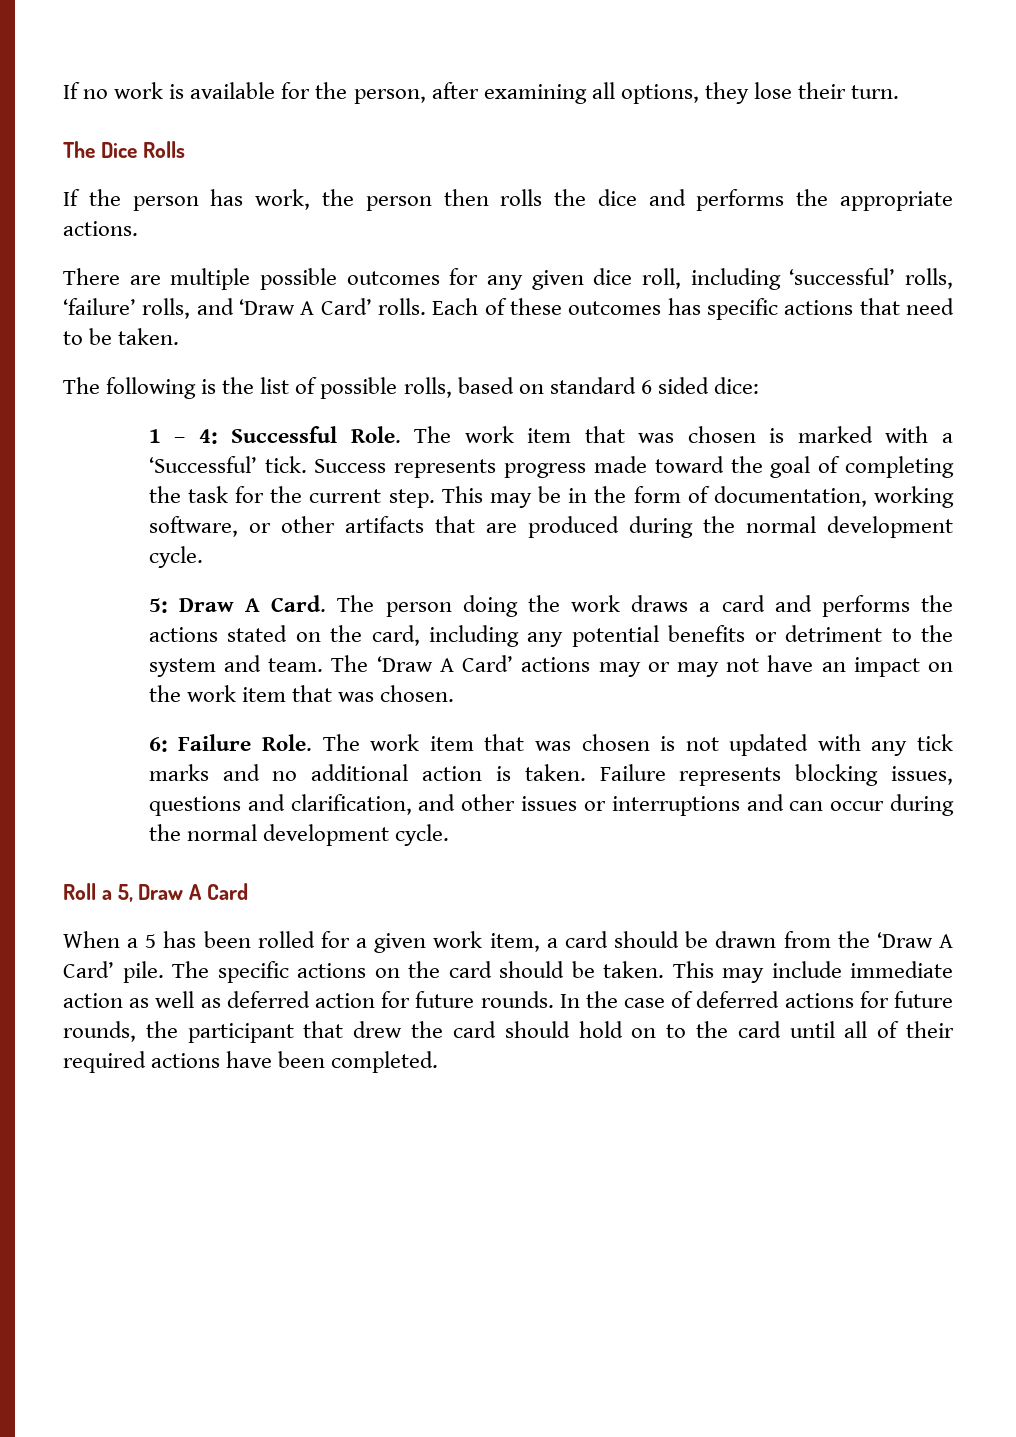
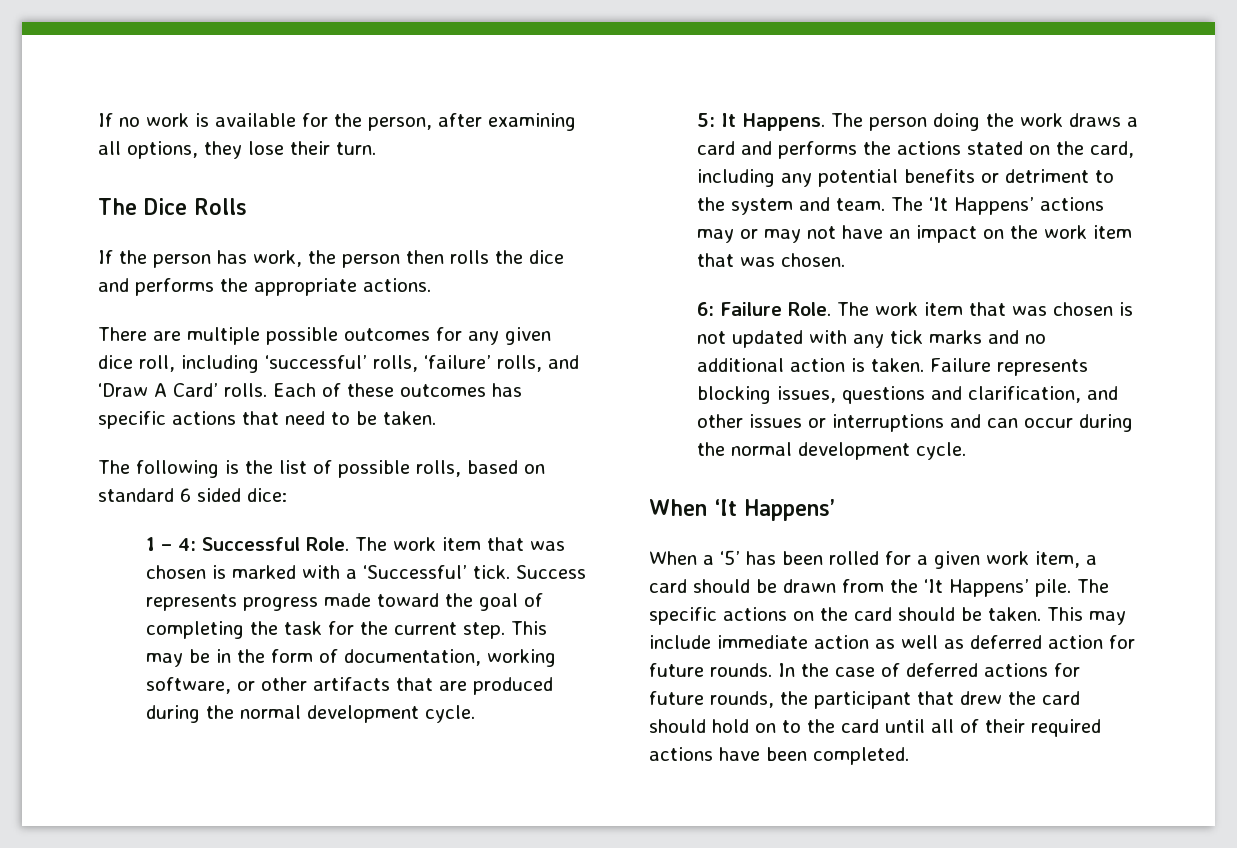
[179,595,327,612] Draw A Card. -> [721,113,826,131] It Happens.
[376,655,514,672] ‘Draw A Card’ -> [929,197,1035,215] ‘It Happens’
[63,883,249,902] Roll a 5, Draw A Card -> [649,499,835,521] When ‘It Happens’
[145,934,157,948] 5 -> [720,550,740,565] ‘5’
[876,932,953,948] [63,961,114,978] ‘Draw A Card’ -> [924,579,1029,597] ‘It Happens’

